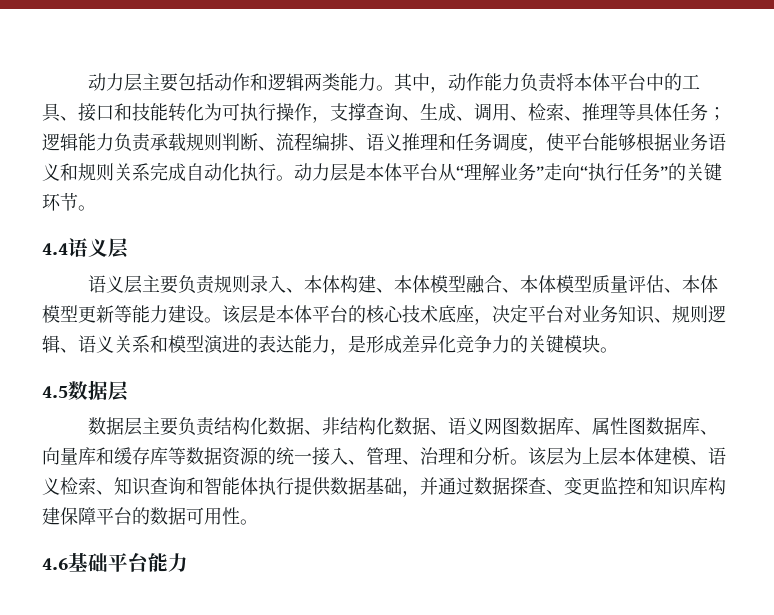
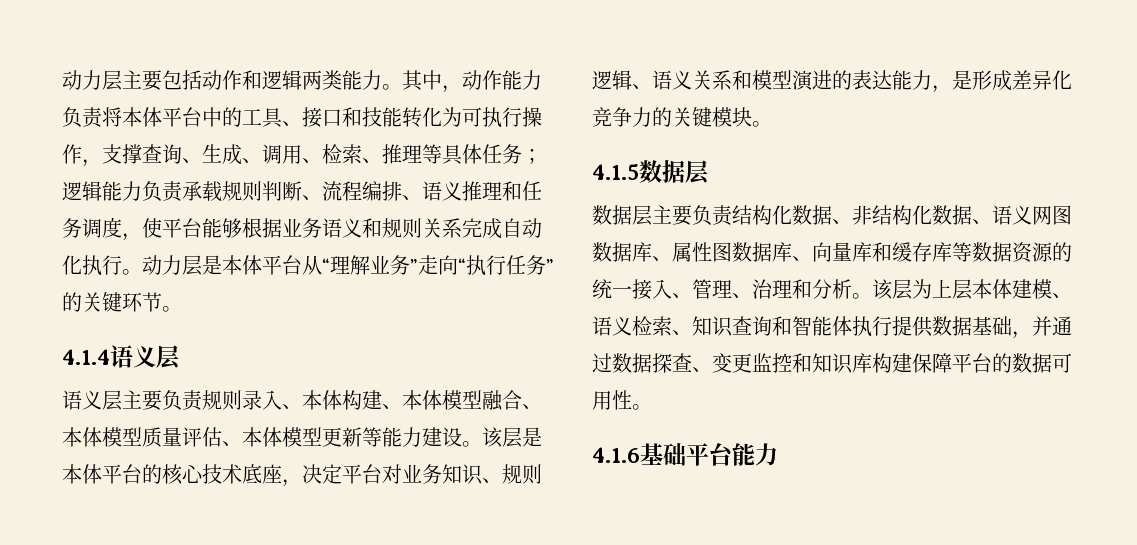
[42,243,68,255] 4.4 -> [62,349,110,365] 4.1.4
[42,386,68,398] 4.5 -> [592,164,639,180] 4.1.5
[42,558,68,570] 4.6 -> [592,447,640,463] 4.1.6

